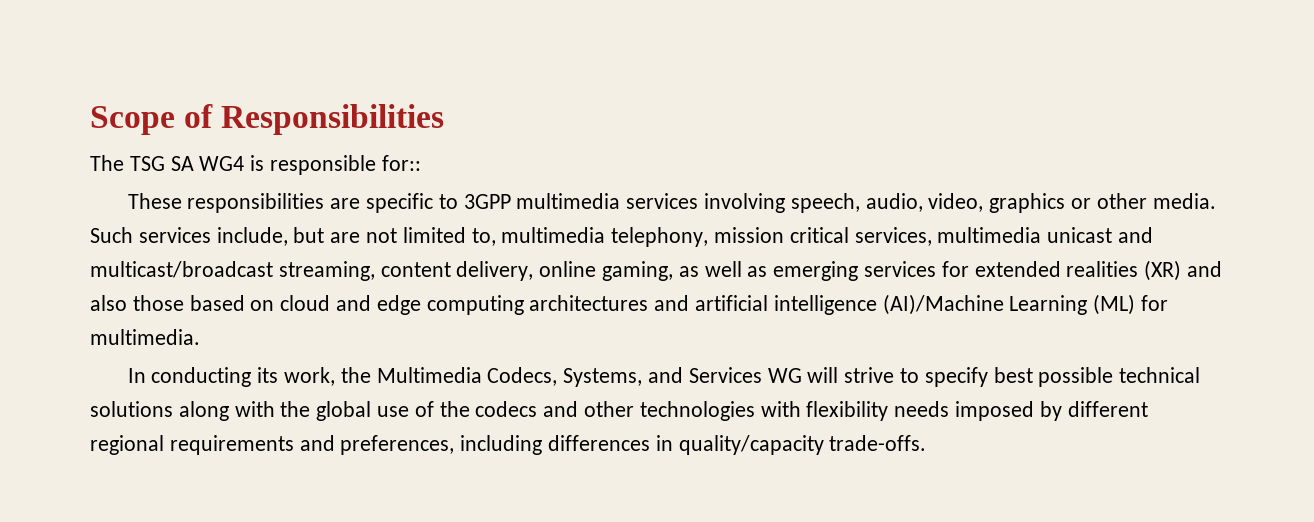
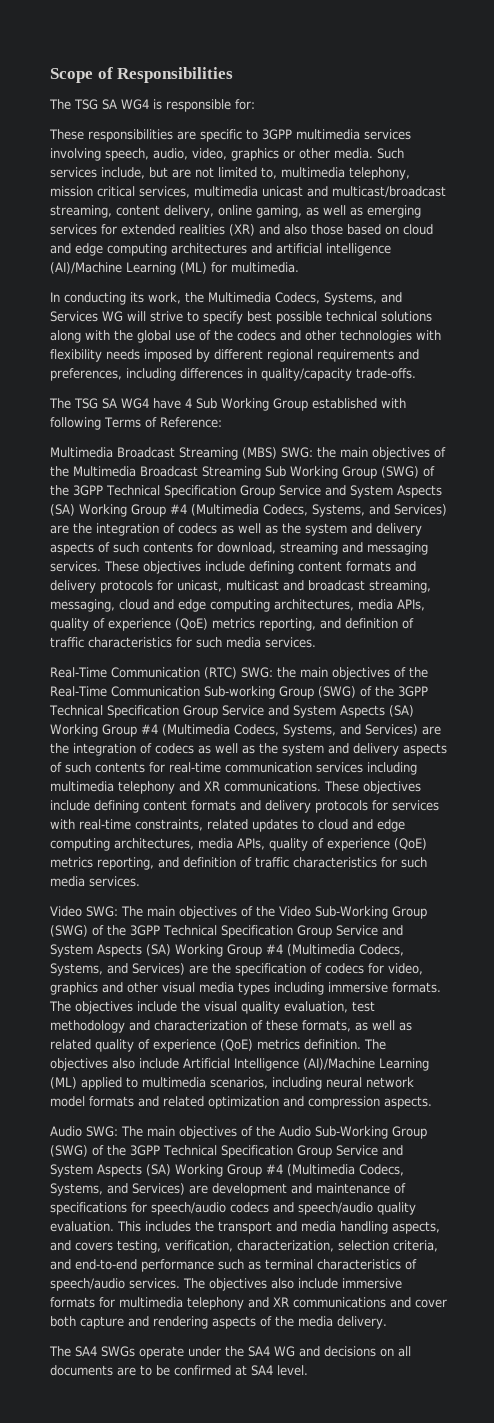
[381,155,421,171] for:: -> [235,99,255,110] for:
(927, 443) none -> [49,398,406,411] [50,417,222,430] [50,447,446,460] [50,466,435,479] [50,485,442,498] [50,504,447,517] [50,523,422,536] [50,542,428,555] [50,561,416,574] [50,580,431,593] [50,599,425,612] [50,618,414,631] [50,637,316,648] [50,667,428,680] [50,686,428,699] [49,705,414,718] [50,724,441,737] [50,743,447,756] [50,762,417,775] [50,781,421,794] [50,800,439,813] [50,819,405,832] [50,838,427,851] [50,857,427,870] [50,876,140,887] [50,906,427,919] [50,925,403,938] [50,944,404,957] [50,963,423,976] [50,982,441,995] [49,1001,375,1014] [50,1020,412,1033] [50,1039,386,1052] [50,1058,429,1071] [50,1077,414,1090] [50,1096,432,1109] [50,1126,427,1139] [50,1145,403,1158] [50,1164,404,1177] [50,1183,406,1196] [50,1202,416,1215] [50,1221,440,1234] [50,1240,438,1253] [50,1259,417,1272] [50,1278,402,1291] [50,1297,447,1310] [50,1316,387,1329] [49,1346,411,1359] [50,1365,308,1376] // The TSG SA WG4 have 4 Sub Working Group established with following Terms of Reference: // Multimedia Broadcast Streaming (MBS) SWG: the main objectives of the Multimedia Broadcast Streaming Sub Working Group (SWG) of the 3GPP Technical Specification Group Service and System Aspects (SA) Working Group #4 (Multimedia Codecs, Systems, and Services) are the integration of codecs as well as the system and delivery aspects of such contents for download, streaming and messaging services. These objectives include defining content formats and delivery protocols for unicast, multicast and broadcast streaming, messaging, cloud and edge computing architectures, media APIs, quality of experience (QoE) metrics reporting, and definition of traffic characteristics for such media services. // Real-Time Communication (RTC) SWG: the main objectives of the Real-Time Communication Sub-working Group (SWG) of the 3GPP Technical Specification Group Service and System Aspects (SA) Working Group #4 (Multimedia Codecs, Systems, and Services) are the integration of codecs as well as the system and delivery aspects of such contents for real-time communication services including multimedia telephony and XR communications. These objectives include defining content formats and delivery protocols for services with real-time constraints, related updates to cloud and edge computing architectures, media APIs, quality of experience (QoE) metrics reporting, and definition of traffic characteristics for such media services. // Video SWG: The main objectives of the Video Sub-Working Group (SWG) of the 3GPP Technical Specification Group Service and System Aspects (SA) Working Group #4 (Multimedia Codecs, Systems, and Services) are the specification of codecs for video, graphics and other visual media types including immersive formats. The objectives include the visual quality evaluation, test methodology and characterization of these formats, as well as related quality of experience (QoE) metrics definition. The objectives also include Artificial Intelligence (AI)/Machine Learning (ML) applied to multimedia scenarios, including neural network model formats and related optimization and compression aspects. // Audio SWG: The main objectives of the Audio Sub-Working Group (SWG) of the 3GPP Technical Specification Group Service and System Aspects (SA) Working Group #4 (Multimedia Codecs, Systems, and Services) are development and maintenance of specifications for speech/audio codecs and speech/audio quality evaluation. This includes the transport and media handling aspects, and covers testing, verification, characterization, selection criteria, and end-to-end performance such as terminal characteristics of speech/audio services. The objectives also include immersive formats for multimedia telephony and XR communications and cover both capture and rendering aspects of the media delivery. // The SA4 SWGs operate under the SA4 WG and decisions on all documents are to be confirmed at SA4 level.

